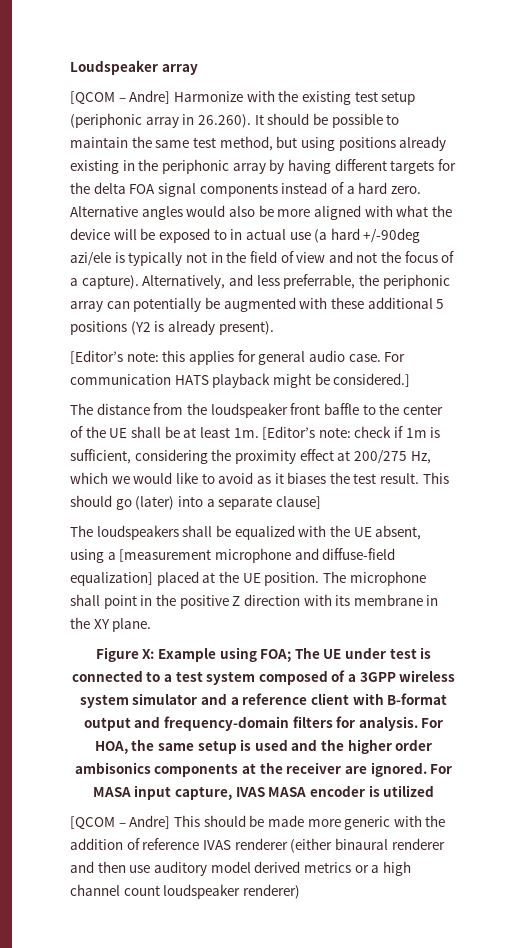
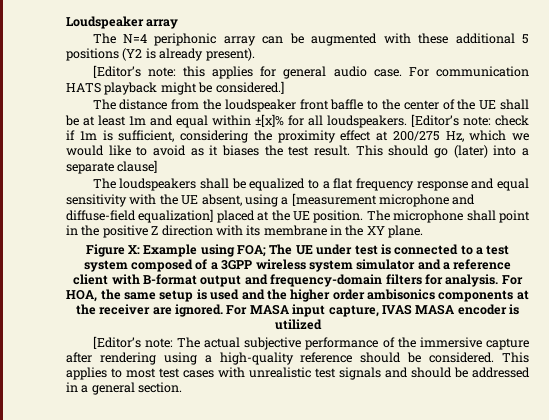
[70,90,416,105] [70,113,400,128] [70,136,447,151] [70,159,456,174] [70,182,421,197] [70,205,452,220] [70,228,421,243] [70,251,455,266] [70,274,379,289] [QCOM – Andre] Harmonize with the existing test setup (periphonic array in 26.260). It should be possible to maintain the same test method, but using positions already existing in the periphonic array by having different targets for the delta FOA signal components instead of a hard zero. Alternative angles would also be more aligned with what the device will be exposed to in actual use (a hard +/-90deg azi/ele is typically not in the field of view and not the focus of a capture). Alternatively, and less preferrable, the -> [92,33,148,44] The N=4
[133,298,202,312] potentially -> (284, 40) none
[233,428,259,438] 1m. -> [129,114,407,128] 1m and equal within ±[x]% for all loudspeakers.
(295, 532) none -> [307,178,530,191] [66,194,127,207] to a flat frequency response and equal sensitivity
[70,815,446,830] [70,838,445,853] [70,861,411,876] [70,884,300,899] [QCOM – Andre] This should be made more generic with the addition of reference IVAS renderer (either binaural renderer and then use auditory model derived metrics or a high channel count loudspeaker renderer) -> [92,336,530,350] [66,352,530,365] [66,367,530,380] [66,382,183,395] [Editor’s note: The actual subjective performance of the immersive capture after rendering using a high-quality reference should be considered. This applies to most test cases with unrealistic test signals and should be addressed in a general section.

